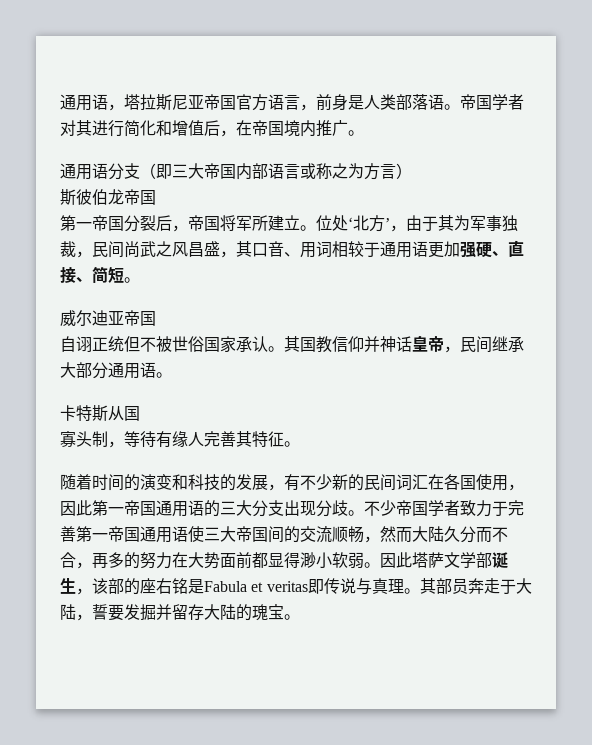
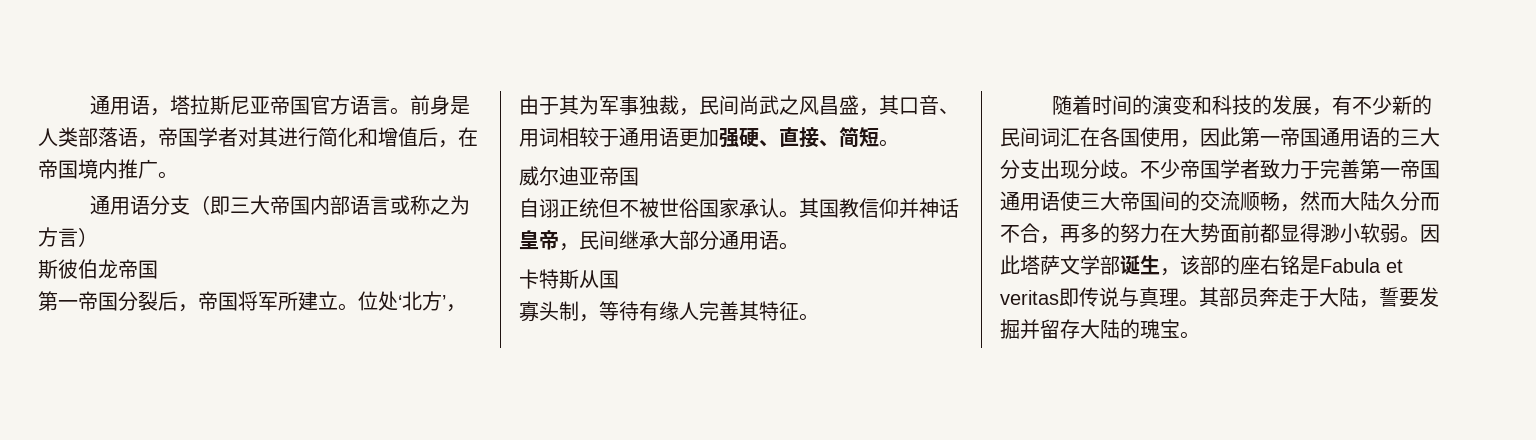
[300,104,316,111] ， -> [389,107,410,115] 。
[444,104,460,110] 。 -> [138,140,158,148] ，

